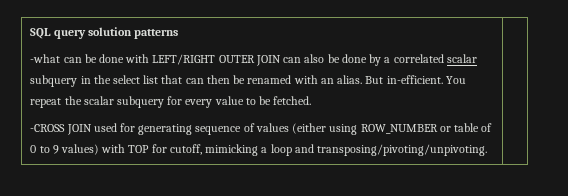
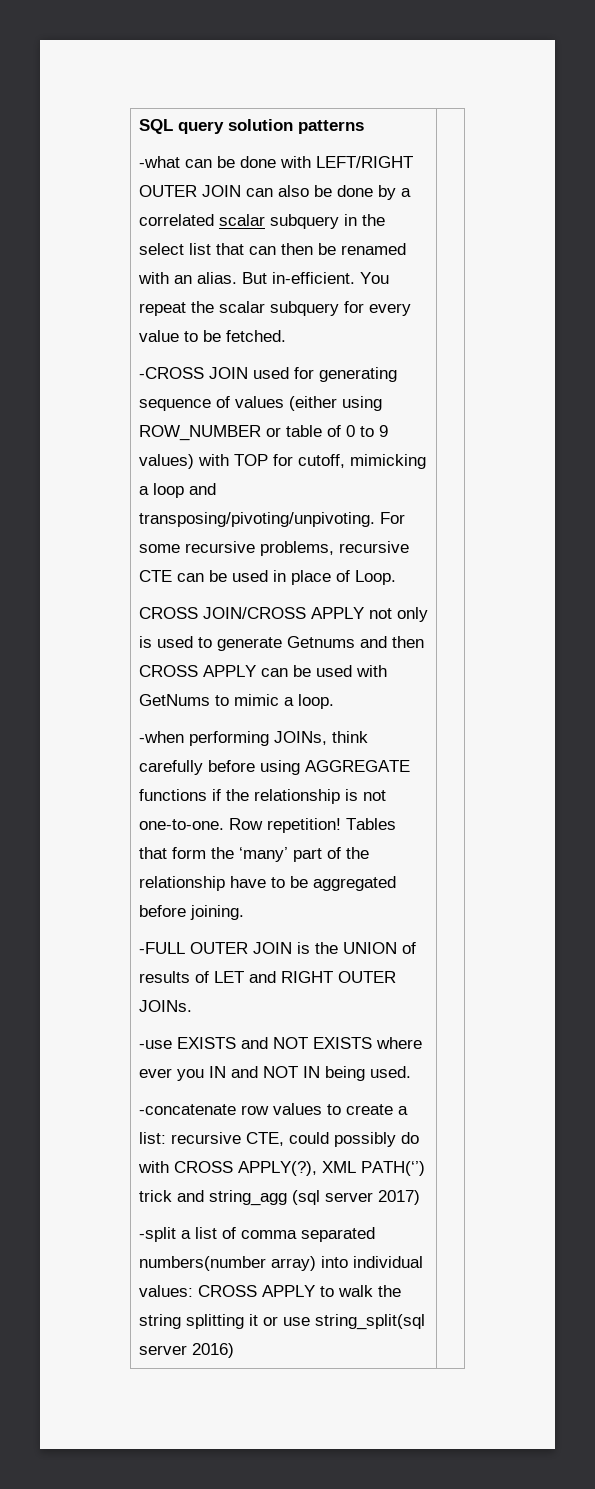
(488, 150) none -> [379,512,405,524] [138,541,409,556] [138,570,396,585] [138,607,428,622] [138,636,424,651] [138,665,387,677] [138,694,334,709] [138,731,368,746] [138,760,410,775] [138,789,386,804] [138,818,396,833] [138,847,369,862] [138,876,396,891] [138,905,244,920] [138,942,416,954] [138,971,396,983] [138,1000,192,1012] [138,1037,422,1049] [138,1066,411,1081] [138,1103,408,1115] [138,1132,419,1147] [137,1161,425,1176] [138,1190,420,1206] [138,1227,375,1242] [138,1256,423,1271] [138,1285,401,1297] [138,1314,425,1330] [138,1343,234,1358] For some recursive problems, recursive CTE can be used in place of Loop. // CROSS JOIN/CROSS APPLY not only is used to generate Getnums and then CROSS APPLY can be used with GetNums to mimic a loop. // -when performing JOINs, think carefully before using AGGREGATE functions if the relationship is not one-to-one. Row repetition! Tables that form the ‘many’ part of the relationship have to be aggregated before joining. // -FULL OUTER JOIN is the UNION of results of LET and RIGHT OUTER JOINs. // -use EXISTS and NOT EXISTS where ever you IN and NOT IN being used. // -concatenate row values to create a list: recursive CTE, could possibly do with CROSS APPLY(?), XML PATH(‘’) trick and string_agg (sql server 2017) // -split a list of comma separated numbers(number array) into individual values: CROSS APPLY to walk the string splitting it or use string_split(sql server 2016)

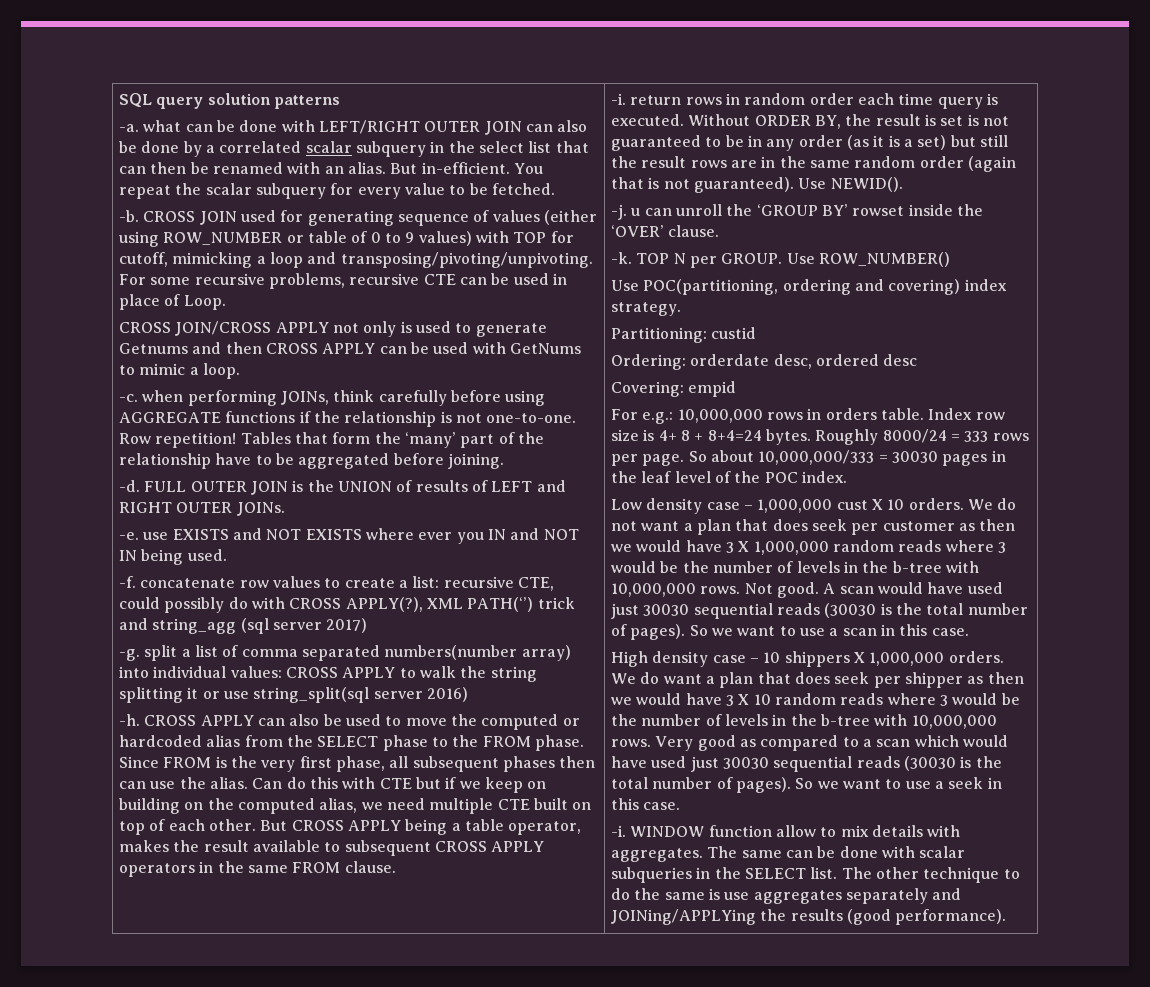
[138,156,180,168] -what -> [119,120,182,132] -a. what
[138,367,204,379] -CROSS -> [119,210,196,222] -b. CROSS
[138,731,184,743] -when -> [119,390,184,402] -c. when
[138,942,185,954] -FULL -> [119,480,187,492] -d. FULL
[213,971,244,983] LET -> [491,481,533,492] LEFT
[138,1040,172,1049] -use -> [119,532,169,540] -e. use
[138,1104,236,1115] -concatenate -> [119,576,236,588] -f. concatenate
[138,1227,176,1242] -split -> [119,645,178,661] -g. split
(234, 1350) | -> [119,714,580,730] [119,735,584,751] [119,756,596,772] [119,777,547,793] [119,798,592,814] [119,819,582,835] [119,840,545,856] [119,861,396,877] [611,93,998,109] [611,114,1009,129] [611,135,1008,151] [611,156,1016,172] [611,177,903,193] [611,204,983,220] [611,225,720,237] [611,252,950,268] [611,279,1007,295] [611,302,682,316] [611,327,757,343] [611,354,918,370] [611,381,737,397] [611,408,1005,424] [611,429,1029,445] [611,450,1006,466] [611,471,847,483] [611,498,1017,514] [611,519,1016,535] [611,540,1006,555] [611,561,979,573] [611,582,1003,598] [611,603,1028,619] [611,624,969,640] [611,651,1004,667] [611,672,1024,688] [611,693,1020,706] [611,714,997,729] [611,735,1008,751] [611,756,1002,772] [611,777,1002,793] [611,798,681,810] [611,825,961,837] [611,846,966,862] [611,867,1020,883] [611,888,962,904] [611,909,1007,925] // -h. CROSS APPLY can also be used to move the computed or hardcoded alias from the SELECT phase to the FROM phase. Since FROM is the very first phase, all subsequent phases then can use the alias. Can do this with CTE but if we keep on building on the computed alias, we need multiple CTE built on top of each other. But CROSS APPLY being a table operator, makes the result available to subsequent CROSS APPLY operators in the same FROM clause. | -i. return rows in random order each time query is executed. Without ORDER BY, the result is set is not guaranteed to be in any order (as it is a set) but still the result rows are in the same random order (again that is not guaranteed). Use NEWID(). // -j. u can unroll the ‘GROUP BY’ rowset inside the ‘OVER’ clause. // -k. TOP N per GROUP. Use ROW_NUMBER() // Use POC(partitioning, ordering and covering) index strategy. // Partitioning: custid // Ordering: orderdate desc, ordered desc // Covering: empid // For e.g.: 10,000,000 rows in orders table. Index row size is 4+ 8 + 8+4=24 bytes. Roughly 8000/24 = 333 rows per page. So about 10,000,000/333 = 30030 pages in the leaf level of the POC index. // Low density case – 1,000,000 cust X 10 orders. We do not want a plan that does seek per customer as then we would have 3 X 1,000,000 random reads where 3 would be the number of levels in the b-tree with 10,000,000 rows. Not good. A scan would have used just 30030 sequential reads (30030 is the total number of pages). So we want to use a scan in this case. // High density case – 10 shippers X 1,000,000 orders. We do want a plan that does seek per shipper as then we would have 3 X 10 random reads where 3 would be the number of levels in the b-tree with 10,000,000 rows. Very good as compared to a scan which would have used just 30030 sequential reads (30030 is the total number of pages). So we want to use a seek in this case. // -i. WINDOW function allow to mix details with aggregates. The same can be done with scalar subqueries in the SELECT list. The other technique to do the same is use aggregates separately and JOINing/APPLYing the results (good performance).

